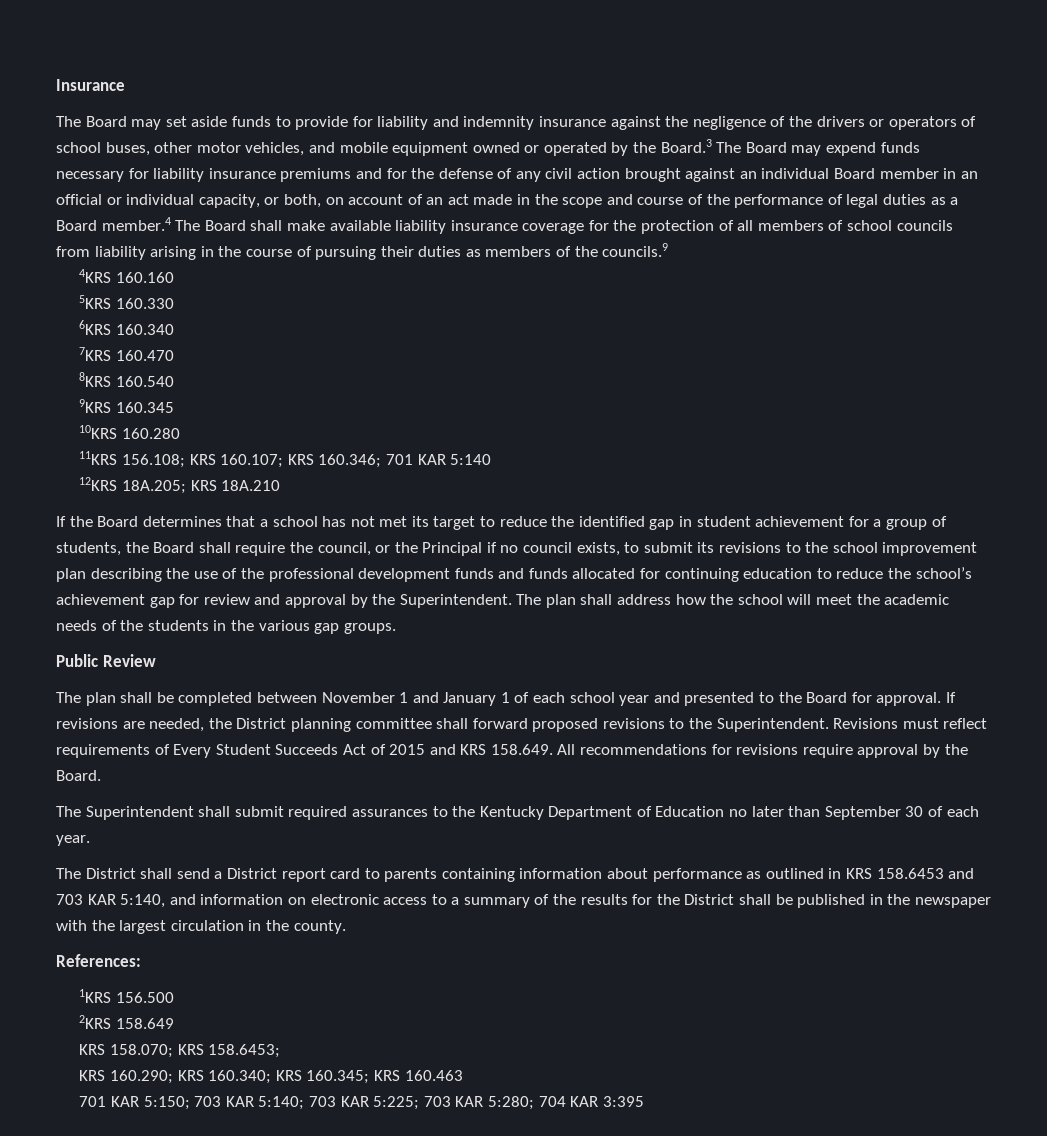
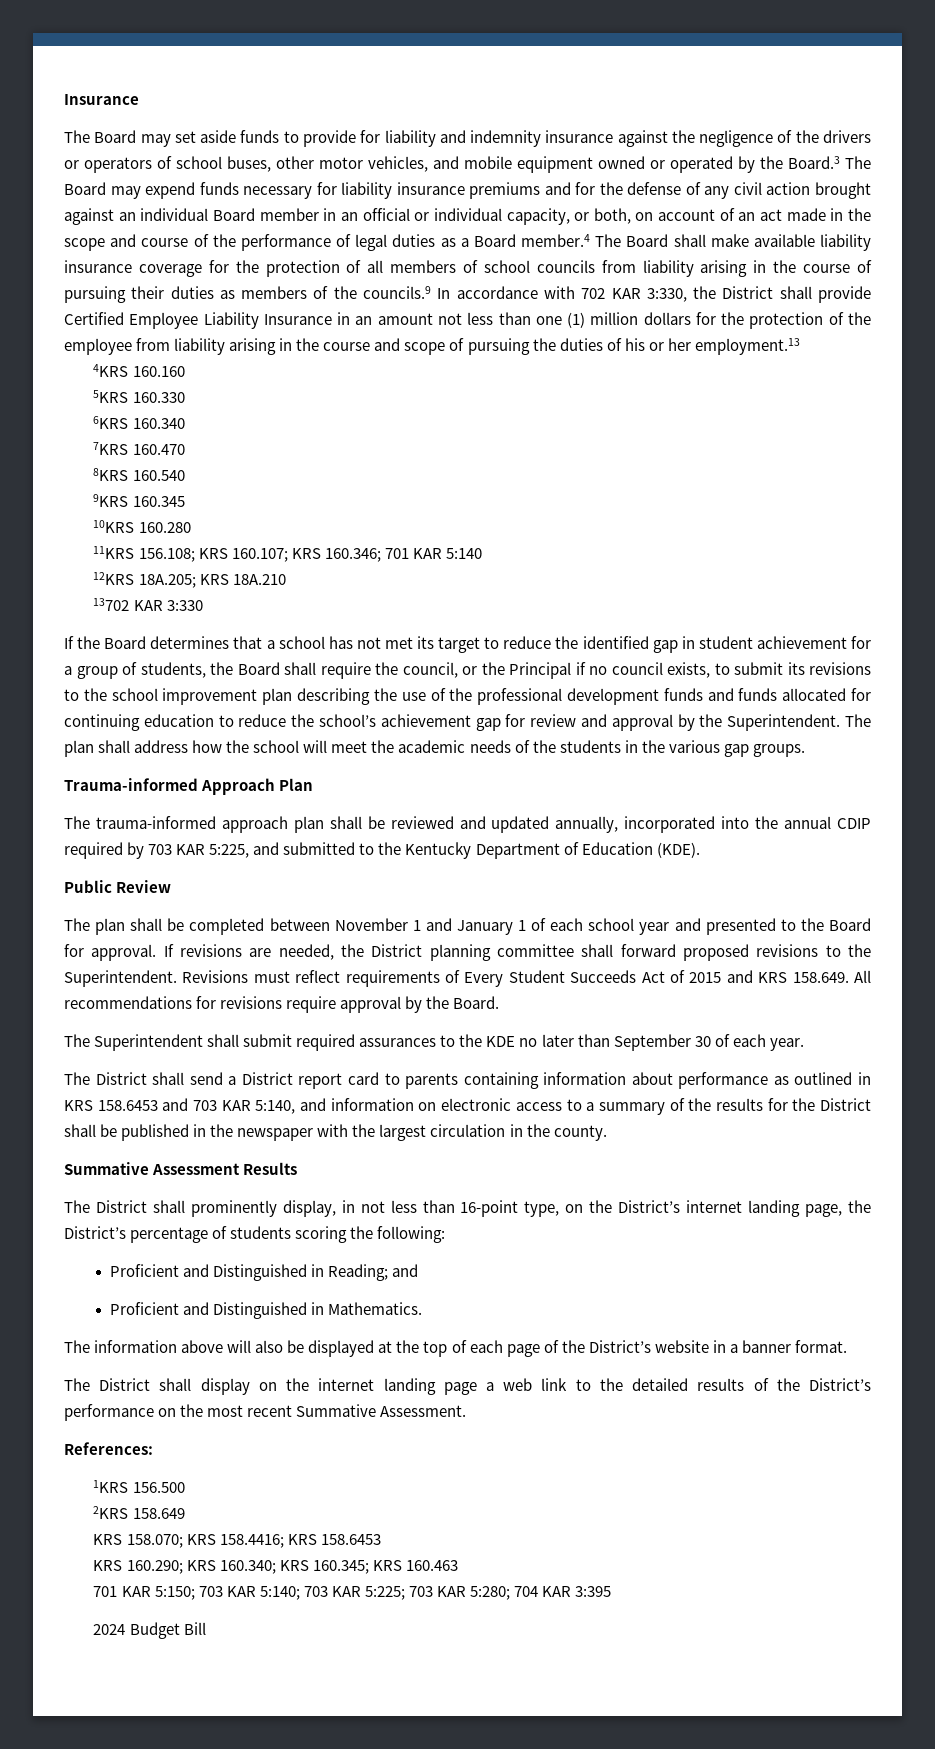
(669, 250) none -> [437,286,871,303] [64,312,872,329] [64,338,800,355] In accordance with 702 KAR 3:330, the District shall provide Certified Employee Liability Insurance in an amount not less than one (1) million dollars for the protection of the employee from liability arising in the course and scope of pursuing the duties of his or her employment.13
(281, 485) none -> [93,598,203,611] // 13702 KAR 3:330
(396, 628) none -> [64,778,314,795] [64,816,872,833] [64,842,700,859] // Trauma-informed Approach Plan // The trauma-informed approach plan shall be reviewed and updated annually, incorporated into the annual CDIP required by 703 KAR 5:225, and submitted to the Kentucky Department of Education (KDE).
[479,806,725,820] Kentucky Department of Education -> [486,1036,516,1047] KDE
(346, 927) none -> [64,1162,298,1175] [64,1200,872,1217] [64,1226,446,1243] [109,1264,419,1281] [109,1302,423,1319] [64,1340,847,1357] [64,1378,871,1395] [64,1404,467,1421] // Summative Assessment Results // The District shall prominently display, in not less than 16-point type, on the District’s internet landing page, the District’s percentage of students scoring the following: // Proficient and Distinguished in Reading; and // Proficient and Distinguished in Mathematics. // The information above will also be displayed at the top of each page of the District’s website in a banner format. // The District shall display on the internet landing page a web link to the detailed results of the District’s performance on the most recent Summative Assessment.
[208,1044,281,1058] 158.6453; -> [219,1534,381,1548] 158.4416; KRS 158.6453
(644, 1101) none -> [93,1622,206,1639] // 2024 Budget Bill

